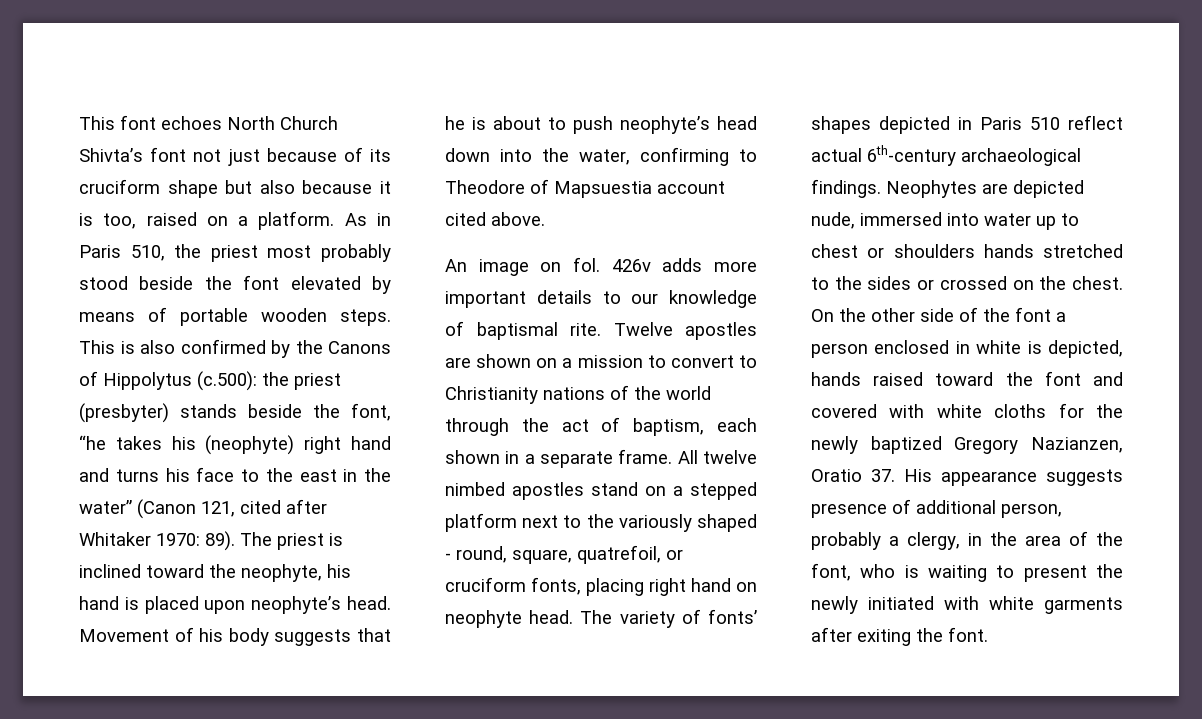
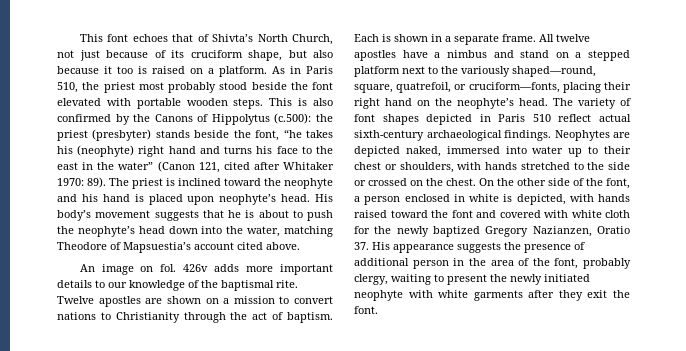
[227,116,338,130] [79,147,187,162] North Church Shivta’s font -> [172,34,333,45] that of Shivta’s North Church,
[167,180,218,198] shape -> [248,50,282,61] shape,
[79,213,137,229] is too, -> [117,66,147,74] too is
[372,276,391,294] [79,307,167,322] by means of -> [106,98,131,106] with
[241,564,322,582] neophyte, -> [284,178,333,189] [57,194,77,202] neophyte and
[79,627,269,646] Movement of his body -> [315,194,333,202] [57,210,151,221] His body’s movement
(613, 125) none -> [57,226,74,234] the
[640,147,757,166] confirming to -> [284,226,333,237] matching
[554,181,652,198] Mapsuestia -> [123,242,191,253] Mapsuestia’s
(464, 328) none -> [201,280,218,288] the
(734, 361) none -> [57,312,96,320] nations
[543,385,711,400] nations of the world -> (180, 317) none
[633,418,757,436] baptism, each -> [287,312,333,323] [354,34,391,42] baptism. Each is
[445,482,584,500] nimbed apostles -> [354,50,514,61] apostles have a nimbus and
[697,514,757,532] [445,545,683,564] [445,577,644,596] shaped - round, square, quatrefoil, or cruciform fonts, placing -> [512,66,596,77] [354,82,631,93] shaped—round, square, quatrefoil, or cruciform—fonts, placing their
[445,610,522,628] neophyte -> [435,98,514,109] the neophyte’s
[708,609,757,624] fonts’ -> [354,114,375,122] font
[867,145,956,166] 6th-century -> [354,130,424,141] sixth-century
[811,212,855,229] nude, -> [405,146,441,157] naked,
(1079, 219) none -> [604,146,631,154] their
[893,244,975,258] shoulders -> [399,162,482,173] shoulders, with
[867,276,912,290] sides -> [608,162,630,170] side
[1015,307,1051,322] font -> [606,178,630,189] font,
(1123, 349) none -> [569,194,594,202] with
[994,404,1047,418] cloths -> [605,210,630,218] cloth
(1123, 477) none -> [504,242,521,250] the
[1001,503,1062,518] [811,532,960,550] person, probably a clergy, -> [412,260,449,269] person
[860,564,919,578] who is -> [583,258,631,269] [354,274,388,285] probably clergy,
(934, 603) none -> [354,290,403,301] neophyte
[857,629,911,646] exiting -> [558,290,608,301] they exit

